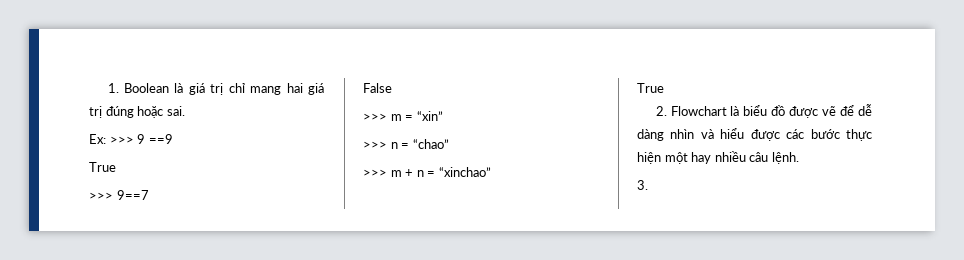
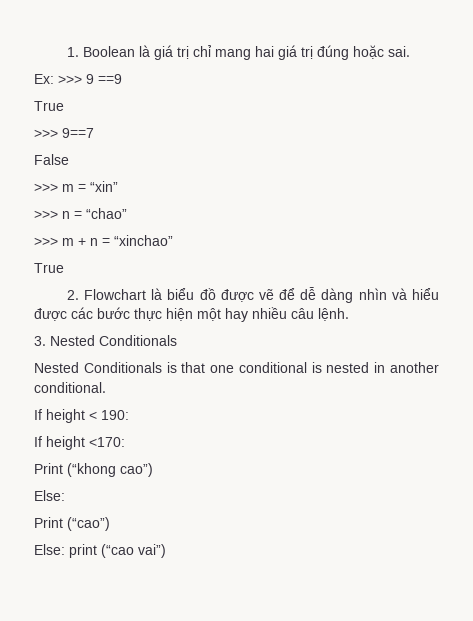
(648, 185) none -> [50,335,177,346] [34,362,439,373] [34,382,106,393] [34,409,129,423] [34,436,125,450] [34,463,153,477] [34,490,65,501] [34,517,110,531] [34,544,166,558] Nested Conditionals // Nested Conditionals is that one conditional is nested in another conditional. // If height < 190: // If height <170: // Print (“khong cao”) // Else: // Print (“cao”) // Else: print (“cao vai”)

